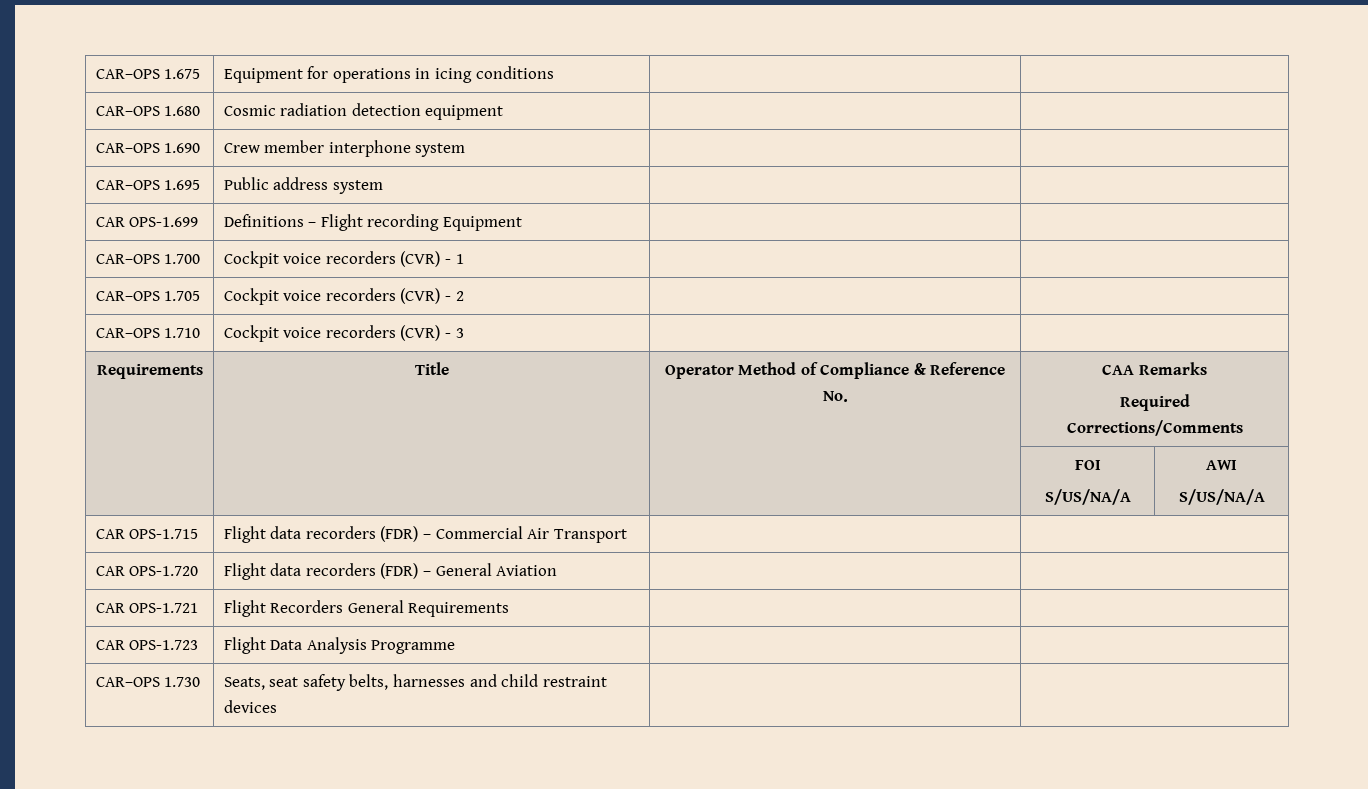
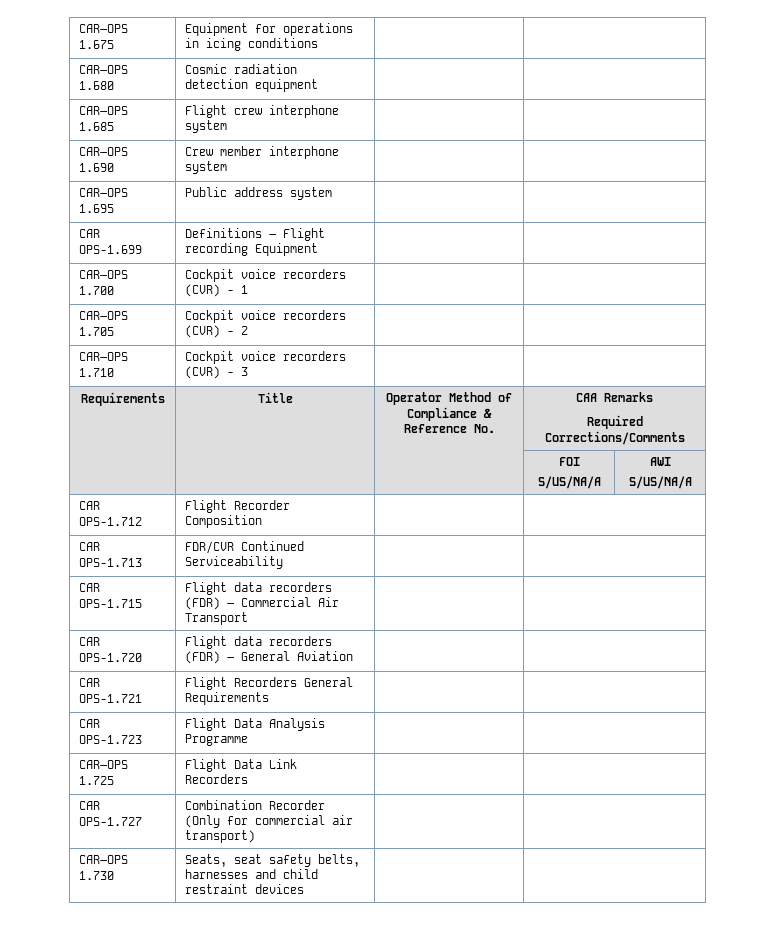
(504, 112) none -> [79,106,129,115] [79,122,115,131] [185,105,340,118] [185,120,228,133] // CAR–OPS 1.685 | Flight crew interphone system | |
(1265, 497) none -> [79,501,101,510] [79,517,143,526] [185,500,291,513] [185,515,263,528] [79,542,101,551] [79,558,143,567] [185,541,305,554] [185,556,284,569] // CAR OPS-1.712 | Flight Recorder Composition | | // CAR OPS-1.713 | FDR/CVR Continued Serviceability | |
(456, 647) none -> [79,760,129,769] [79,776,115,785] [185,759,298,772] [185,774,249,784] [79,801,101,810] [79,817,143,826] [185,800,326,810] [185,815,354,828] [185,830,256,843] // CAR–OPS 1.725 | Flight Data Link Recorders | | // CAR OPS-1.727 | Combination Recorder (Only for commercial air transport) | |

